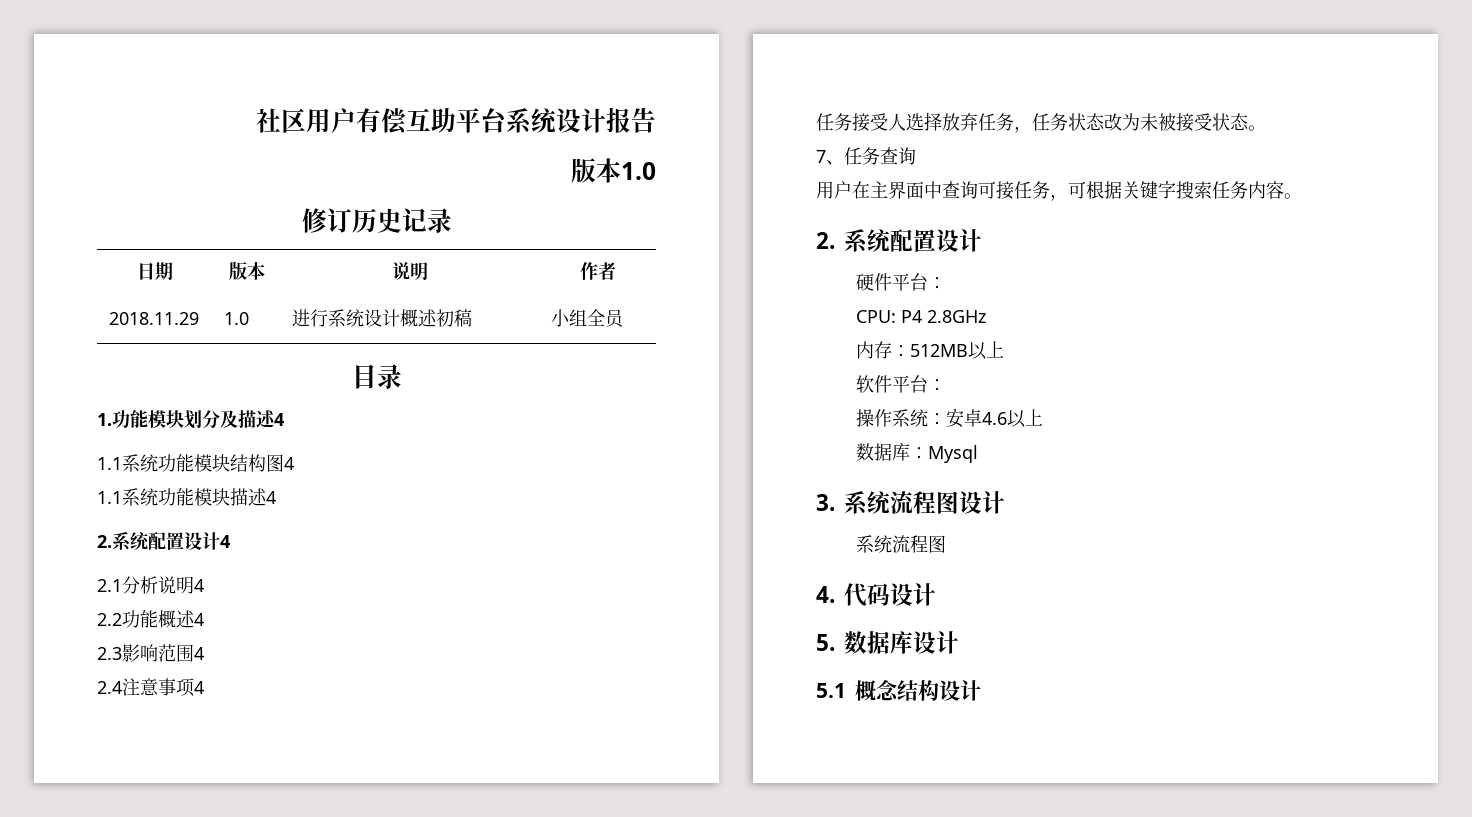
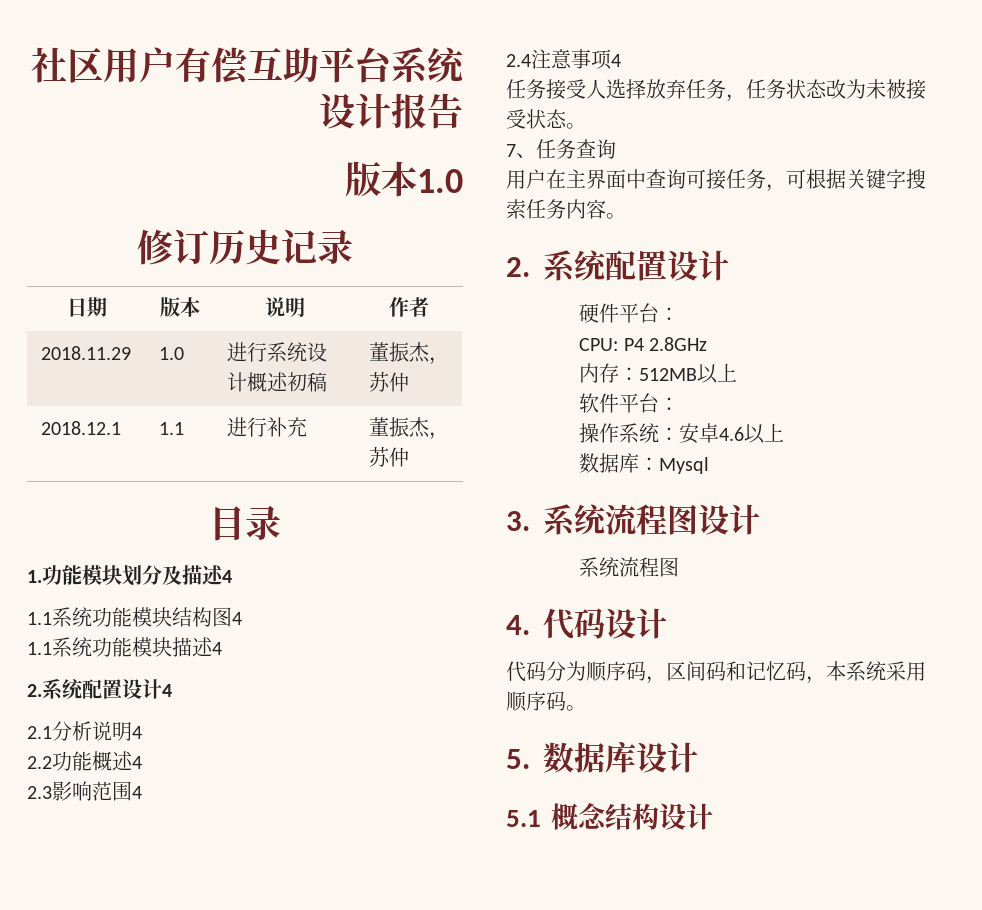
[551,309,626,328] 小组全员 -> [368,342,449,365] [368,371,409,392] [40,421,121,435] [158,422,184,435] [226,417,307,437] [368,417,449,440] [368,446,409,467] 董振杰，苏仲 // 2018.12.1 | 1.1 | 进行补充 | 董振杰，苏仲
(936, 594) none -> [506,661,926,684] [506,691,586,712] // 代码分为顺序码，区间码和记忆码，本系统采用顺序码。

